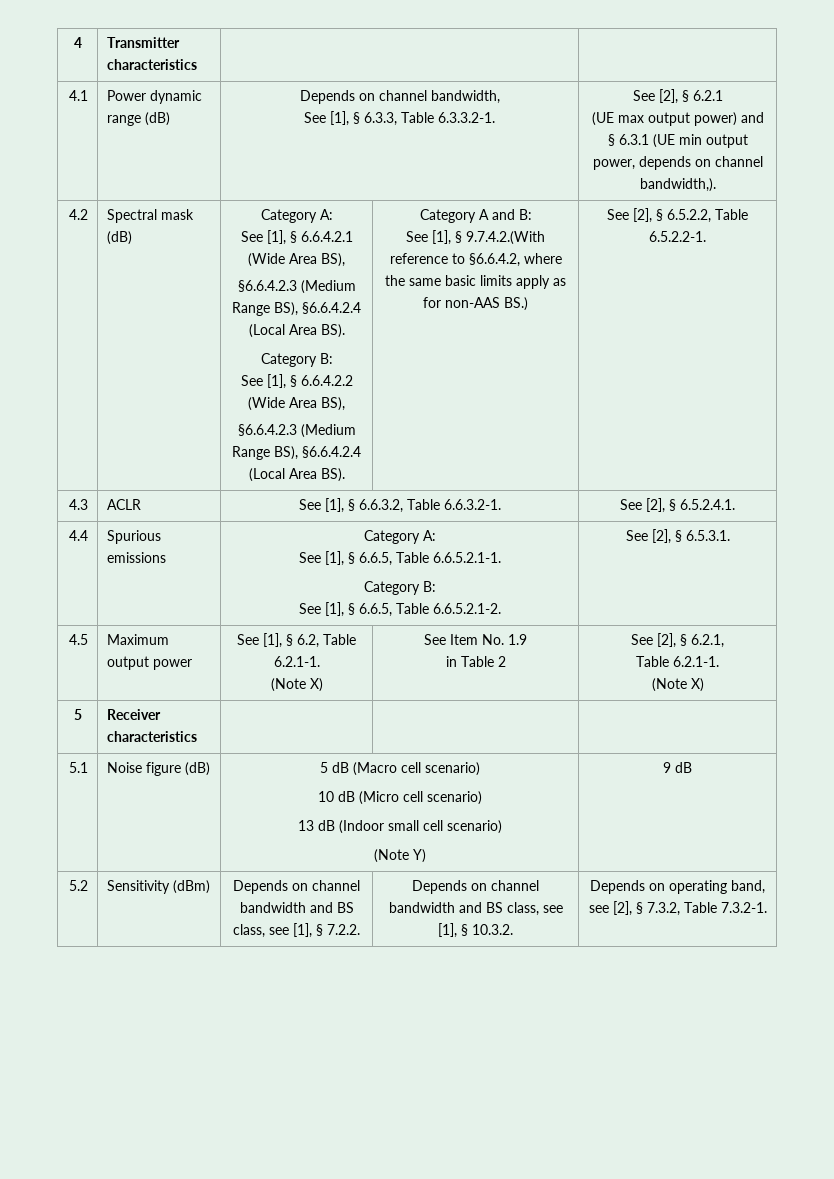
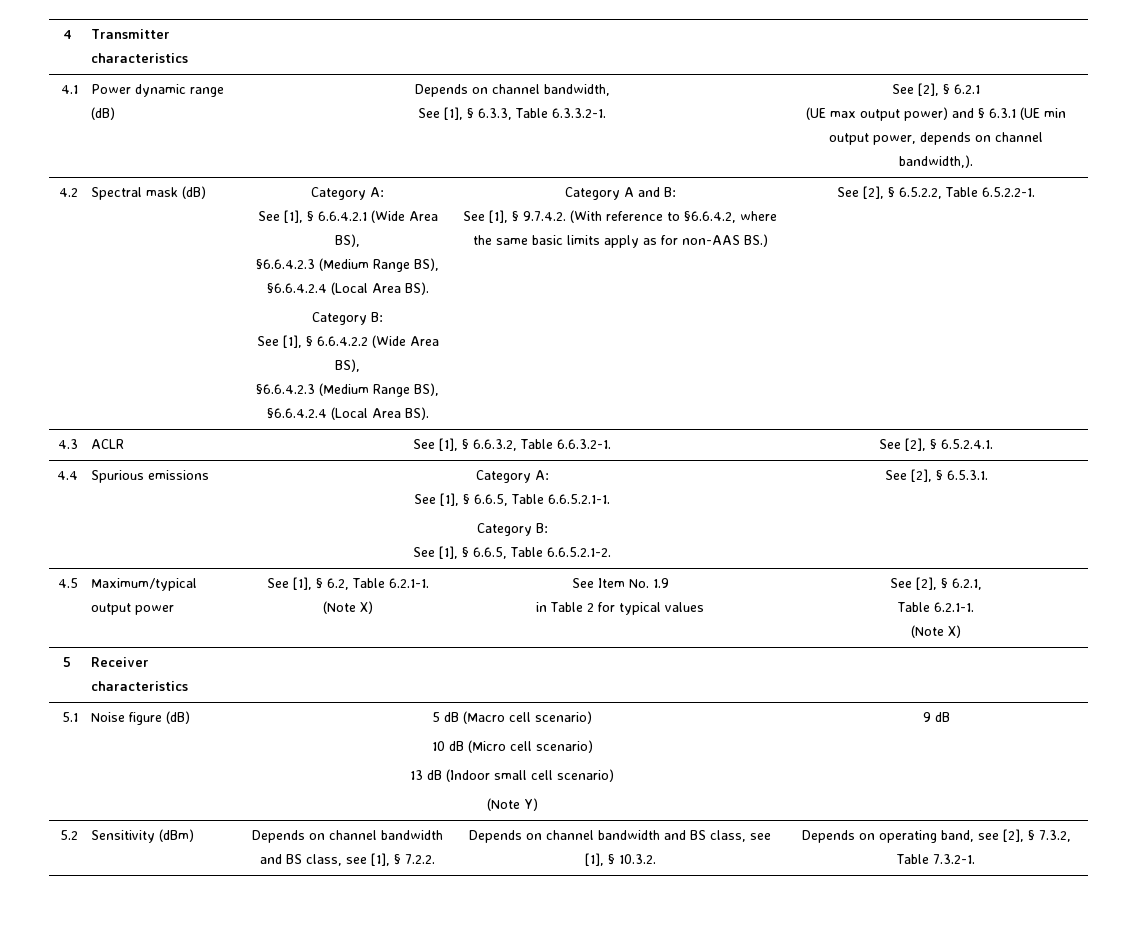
[465,231,545,245] 9.7.4.2.(With -> [523,210,602,223] 9.7.4.2. (With
[107,634,170,645] Maximum -> [90,578,197,591] Maximum/typical
(506, 661) none -> [598,602,704,615] for typical values

